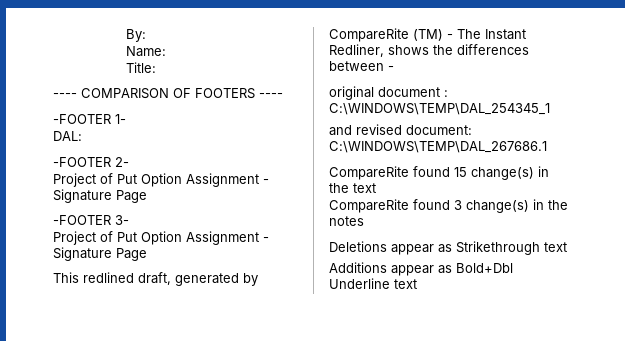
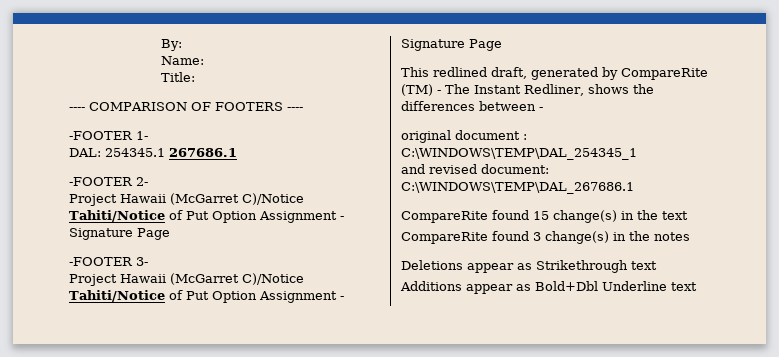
(82, 136) none -> [105,148,237,157] 254345.1 267686.1
(96, 180) none -> [120,193,304,205] [69,210,165,222] Hawaii (McGarret C)/Notice Tahiti/Notice
(96, 238) none -> [120,273,304,285] [69,290,165,302] Hawaii (McGarret C)/Notice Tahiti/Notice

